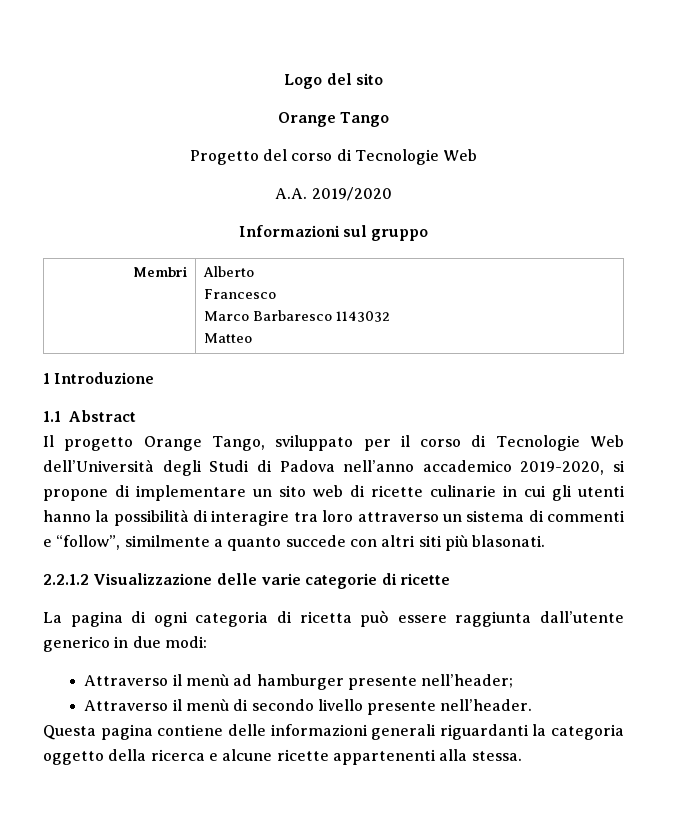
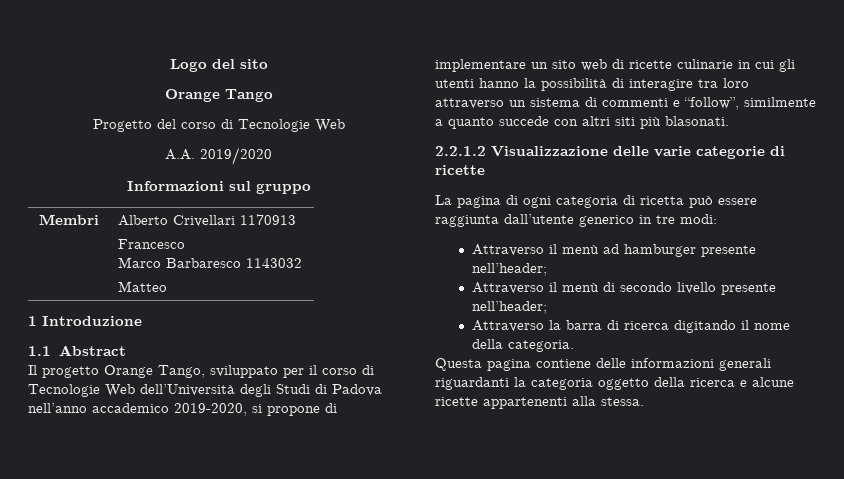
(255, 271) none -> [172,214,296,227] Crivellari 1170913
[132,636,161,648] due -> [656,215,675,224] tre
[440,699,533,711] nell’header. -> [472,301,548,314] [472,320,791,333] [472,339,575,352] nell’header; // Attraverso la barra di ricerca digitando il nome della categoria.

